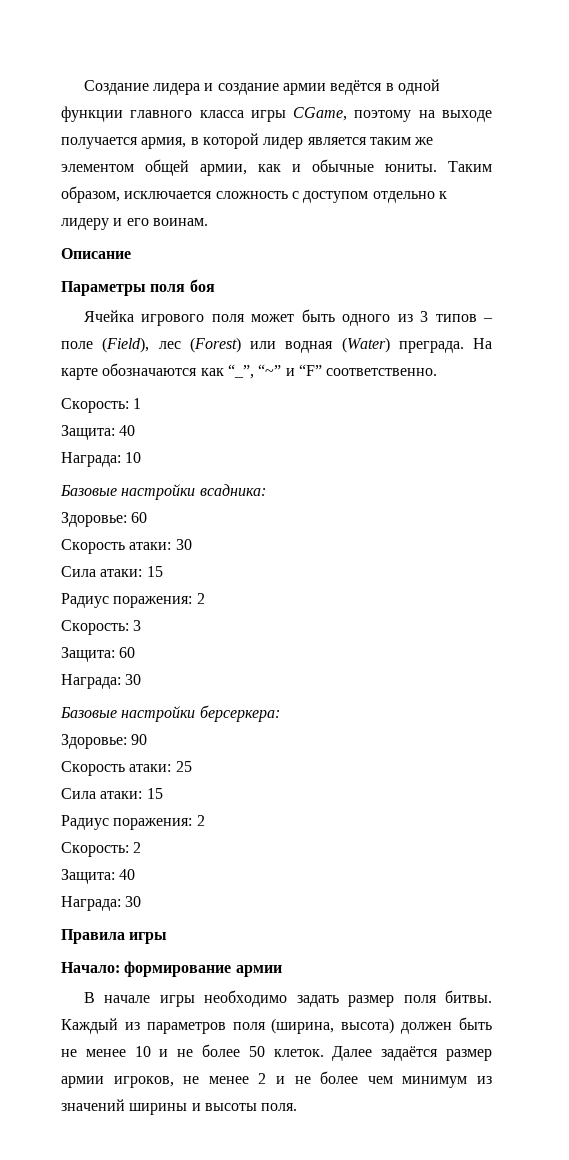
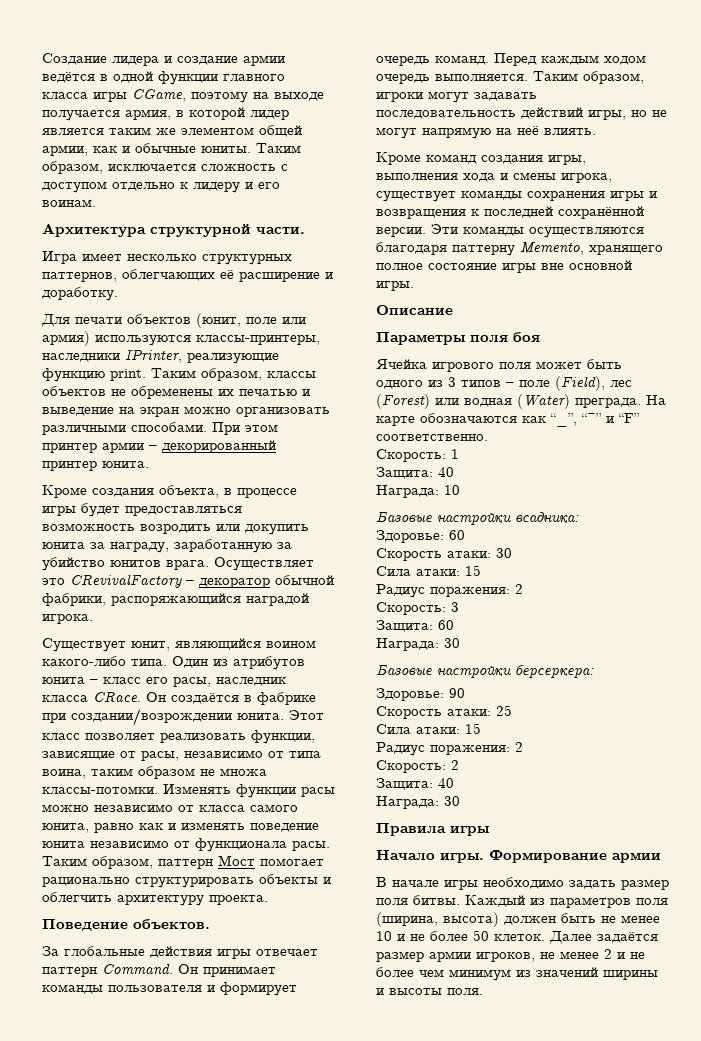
(208, 222) none -> [42,223,305,237] [42,251,292,265] [42,269,333,282] [42,287,118,301] [41,313,306,328] [42,331,320,346] [42,349,279,364] [42,368,316,382] [42,386,310,399] [42,406,330,417] [42,422,278,435] [42,440,276,453] [42,461,149,471] [42,485,297,498] [42,503,242,517] [42,523,309,535] [42,539,292,553] [42,557,314,571] [42,574,334,588] [42,593,309,606] [42,614,93,624] [42,638,316,652] [42,656,305,670] [42,677,287,687] [42,692,316,705] [42,708,324,726] [42,730,315,744] [42,750,321,761] [42,766,267,779] [42,784,335,798] [42,804,298,812] [42,822,319,833] [42,838,330,852] [42,855,324,869] [42,874,331,888] [42,892,268,906] [42,919,210,931] [42,946,318,959] [42,963,276,977] [42,982,297,996] [376,53,646,66] [376,71,644,84] [376,91,537,103] [376,107,667,120] [376,126,596,139] [376,152,586,165] [376,172,612,183] [376,190,657,202] [376,206,644,219] [376,224,644,238] [376,242,663,256] [376,260,632,273] [376,281,414,291] // Архитектура структурной части. // Игра имеет несколько структурных паттернов, облегчающих её расширение и доработку. // Для печати объектов (юнит, поле или армия) используются классы-принтеры, наследники IPrinter, реализующие функцию print. Таким образом, классы объектов не обременены их печатью и выведение на экран можно организовать различными способами. При этом принтер армии – декорированный принтер юнита. // Кроме создания объекта, в процессе игры будет предоставляться возможность возродить или докупить юнита за награду, заработанную за убийство юнитов врага. Осуществляет это CRevivalFactory – декоратор обычной фабрики, распоряжающийся наградой игрока. // Существует юнит, являющийся воином какого-либо типа. Один из атрибутов юнита – класс его расы, наследник класса CRace. Он создаётся в фабрике при создании/возрождении юнита. Этот класс позволяет реализовать функции, зависящие от расы, независимо от типа воина, таким образом не множа классы-потомки. Изменять функции расы можно независимо от класса самого юнита, равно как и изменять поведение юнита независимо от функционала расы. Таким образом, паттерн Мост помогает рационально структурировать объекты и облегчить архитектуру проекта. // Поведение объектов. // За глобальные действия игры отвечает паттерн Command. Он принимает команды пользователя и формирует очередь команд. Перед каждым ходом очередь выполняется. Таким образом, игроки могут задавать последовательность действий игры, но не могут напрямую на неё влиять. // Кроме команд создания игры, выполнения хода и смены игрока, существует команды сохранения игры и возвращения к последней сохранённой версии. Эти команды осуществляются благодаря паттерну Memento, хранящего полное состояние игры вне основной игры.
[61,961,232,977] Начало: формирование -> [376,849,607,863] Начало игры. Формирование

